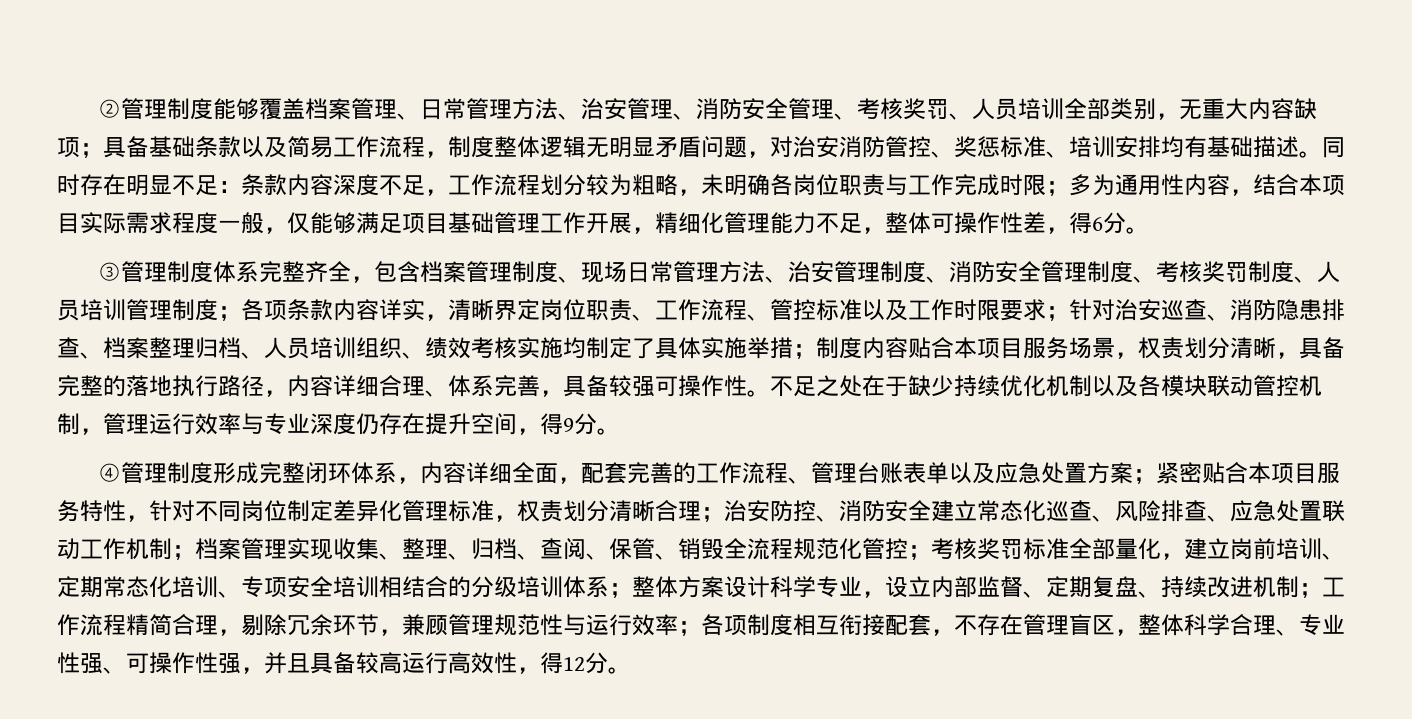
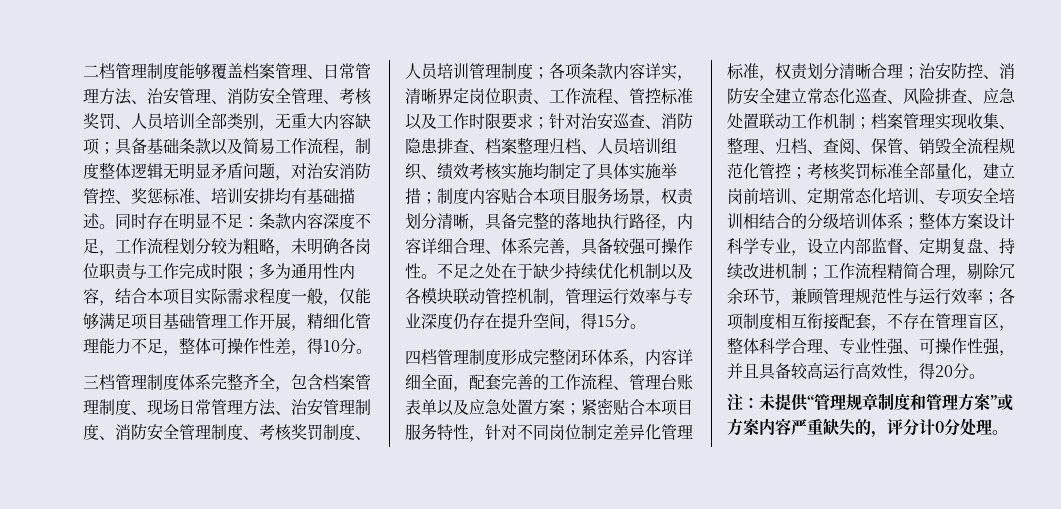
[98,99,122,118] ② -> [83,63,115,79] 二档
[1092,212,1149,234] [98,262,122,281] 6分。 // ③ -> [323,338,372,354] [83,374,115,390] 10分。 // 三档
[563,413,620,435] [98,463,122,482] 9分。 // ④ -> [597,313,646,329] [405,349,437,365] 15分。 // 四档
[563,652,631,674] 12分。 -> [935,363,985,379] [727,393,1013,412] [727,418,1008,438] 20分。 // 注：未提供“管理规章制度和管理方案”或方案内容严重缺失的，评分计0分处理。

